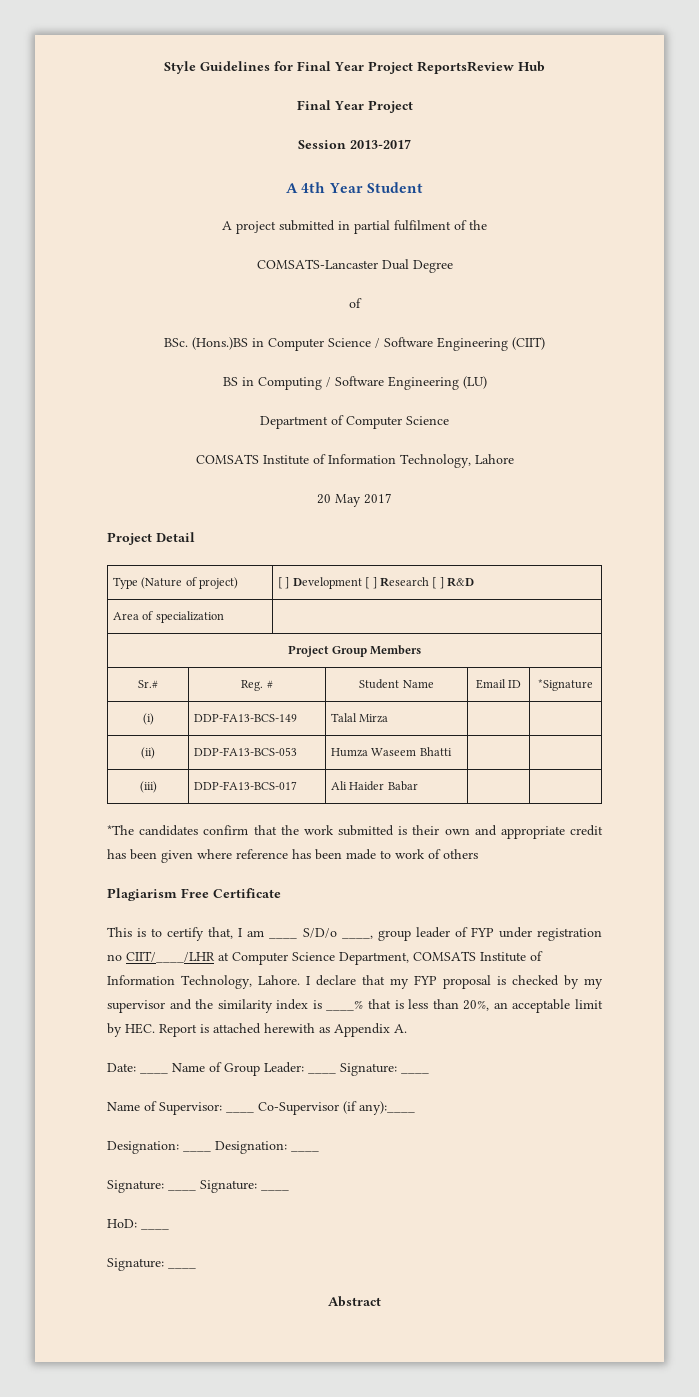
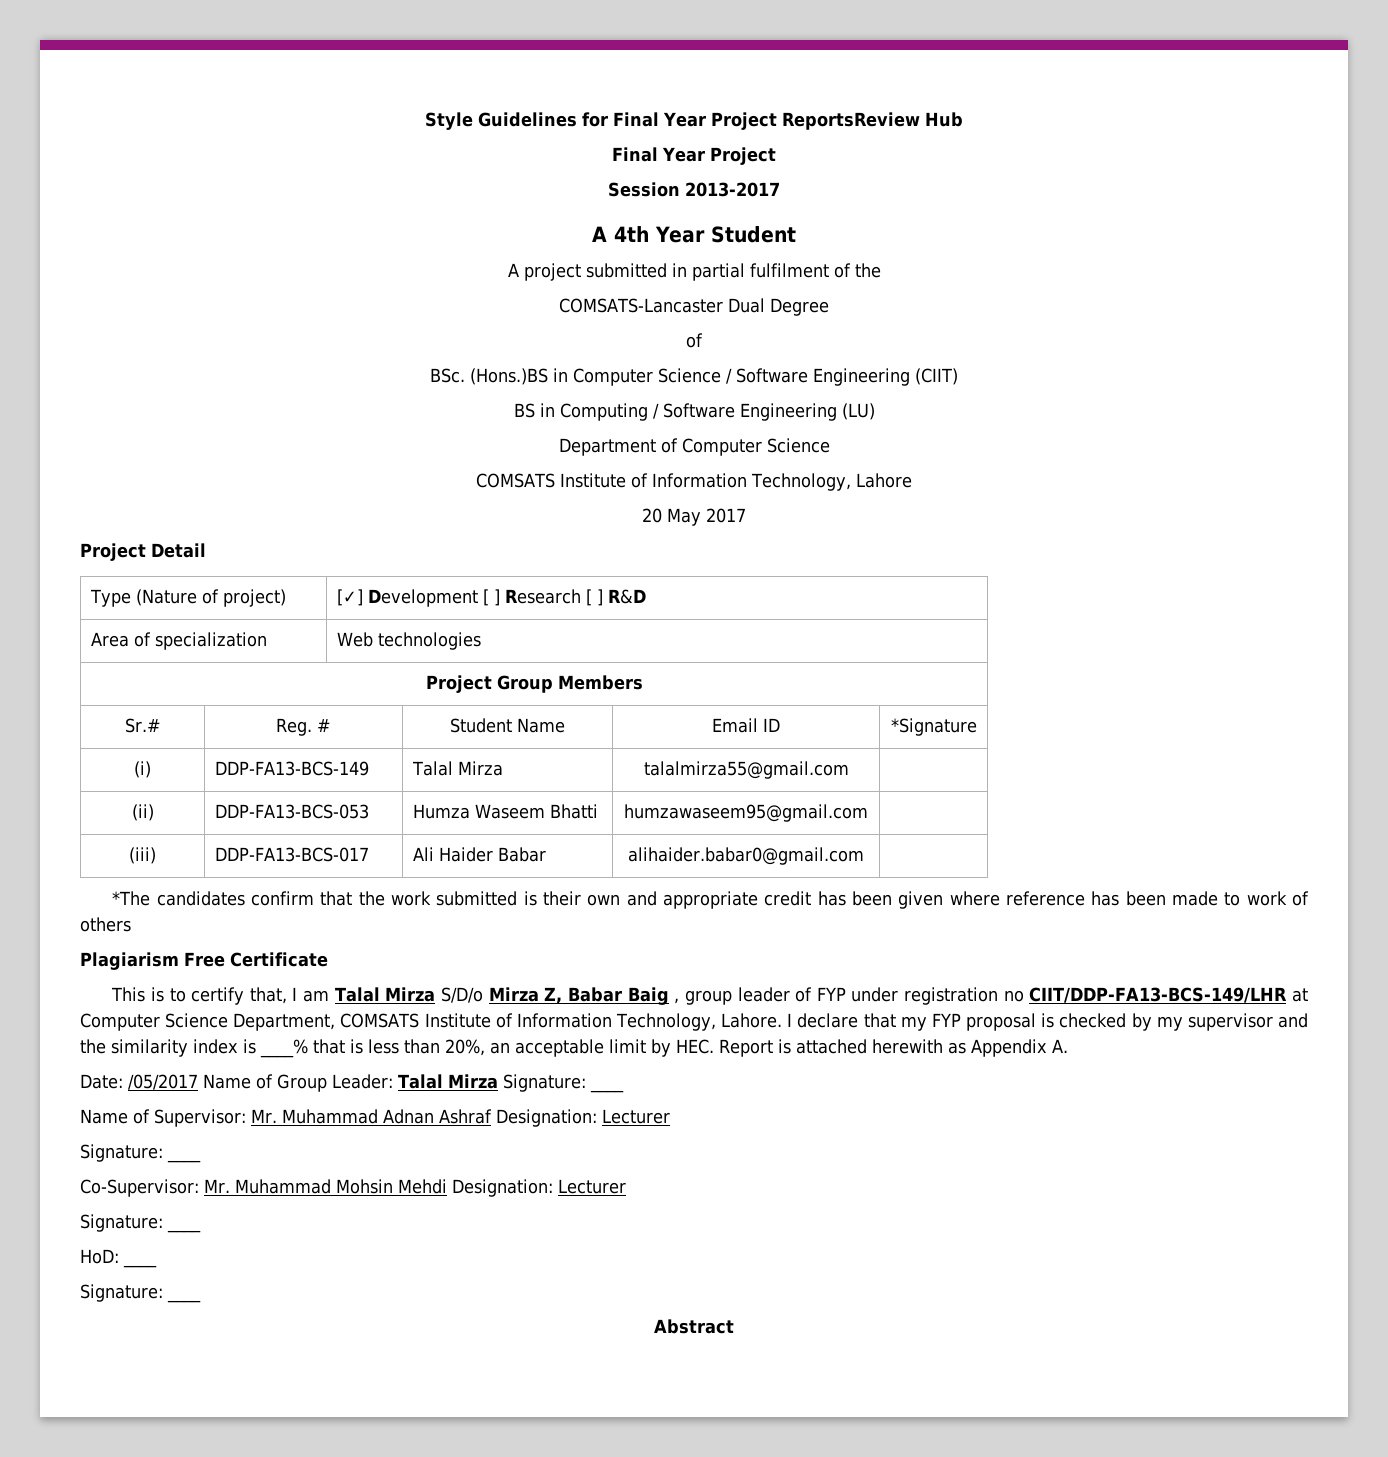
[278,577,290,589] [ ] -> [336,589,363,606] [✓]
(224, 617) none -> [336,632,481,650] Web technologies
(389, 718) none -> [643,761,849,779] talalmirza55@gmail.com
(452, 751) none -> [624,804,869,822] humzawaseem95@gmail.com
(418, 786) none -> [628,847,865,865] alihaider.babar0@gmail.com
[269,928,373,939] ____ S/D/o ____, -> [334,987,680,1005] Talal Mirza S/D/o Mirza Z, Babar Baig ,
[126,951,215,963] CIIT/____/LHR -> [1029,987,1288,1003] CIIT/DDP-FA13-BCS-149/LHR
[140,1072,168,1074] ____ -> [128,1074,198,1090] /05/2017
[308,1072,336,1074] ____ -> [398,1074,498,1089] Talal Mirza
[226,1101,415,1115] [107,1141,319,1154] [107,1180,196,1193] ____ Co-Supervisor (if any):____ // Designation: ____ Designation: ____ // Signature: ____ -> [251,1109,670,1127] [80,1144,201,1163] [80,1179,626,1197] Mr. Muhammad Adnan Ashraf Designation: Lecturer // Signature: ____ // Co-Supervisor: Mr. Muhammad Mohsin Mehdi Designation: Lecturer //

